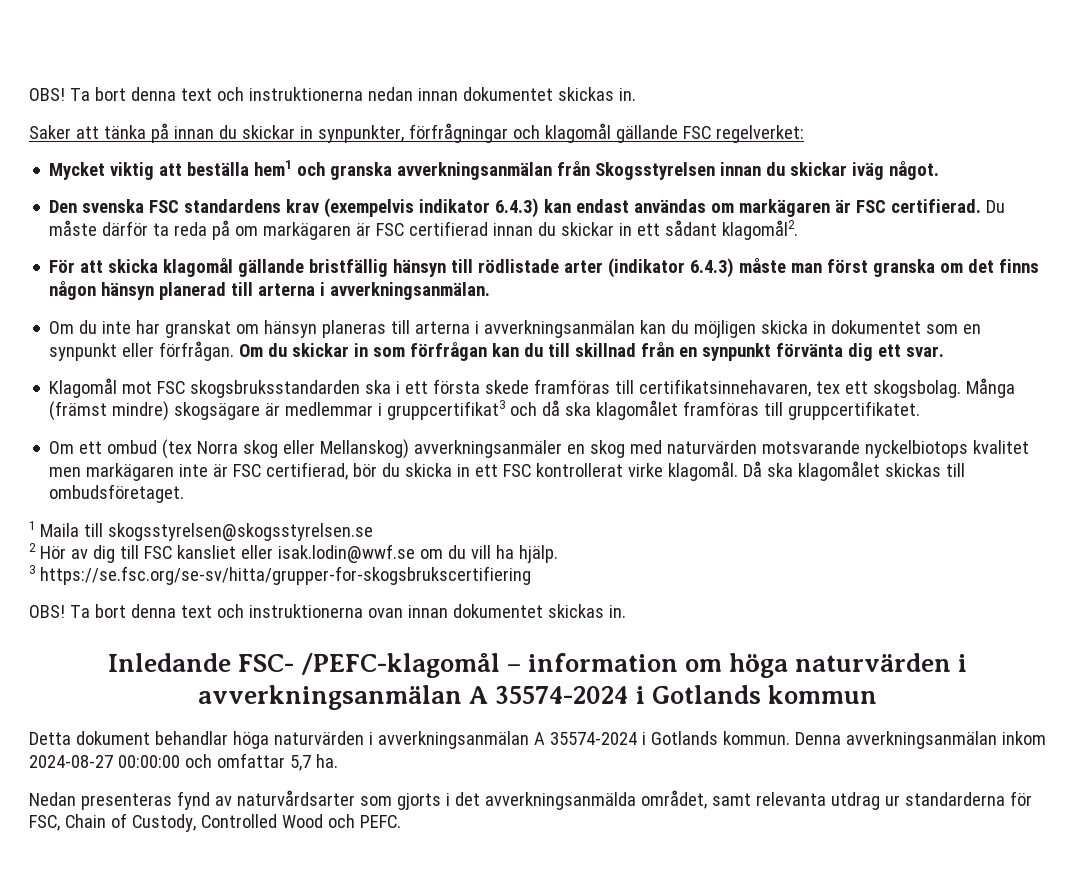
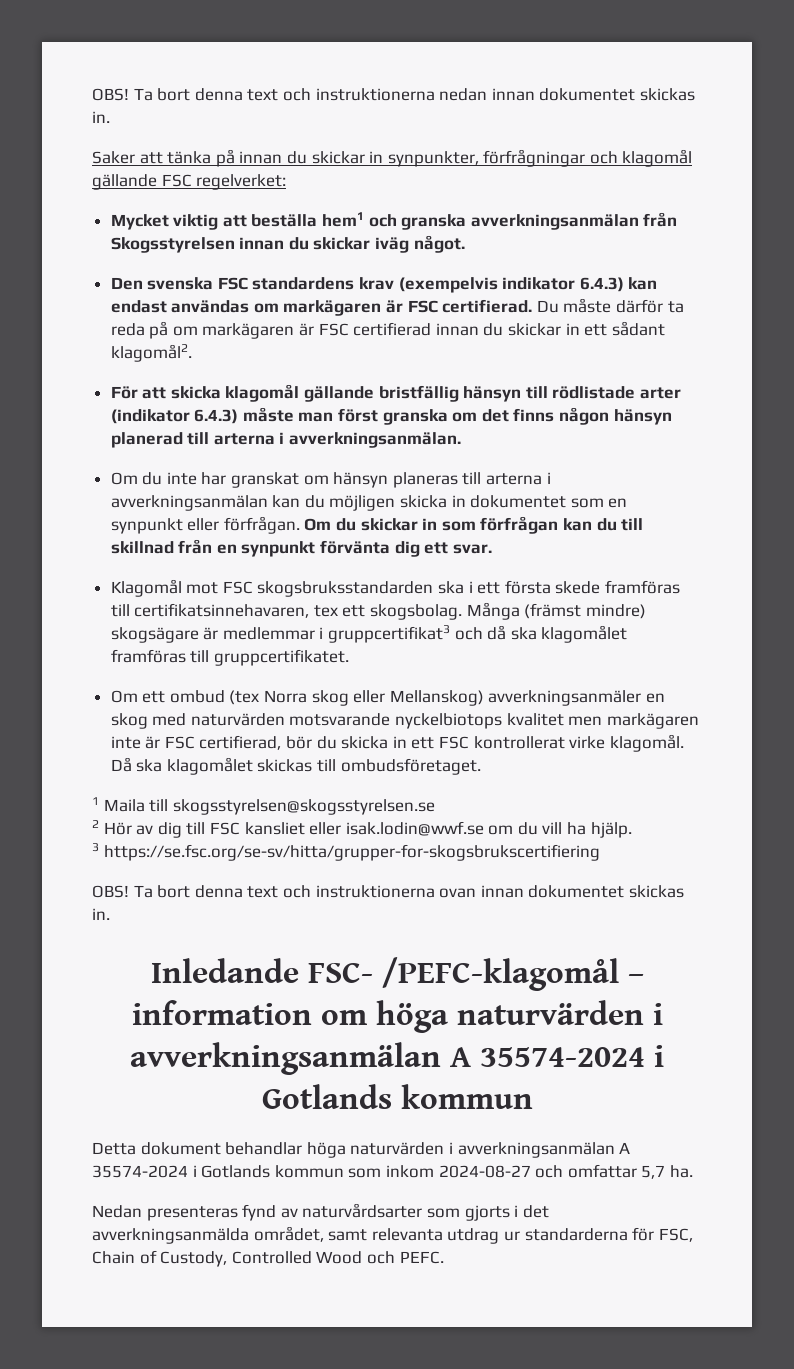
[722,731,997,749] kommun. Denna avverkningsanmälan -> [274,1165,382,1178] kommun som
[117,755,180,768] 00:00:00 -> (531, 1171) none

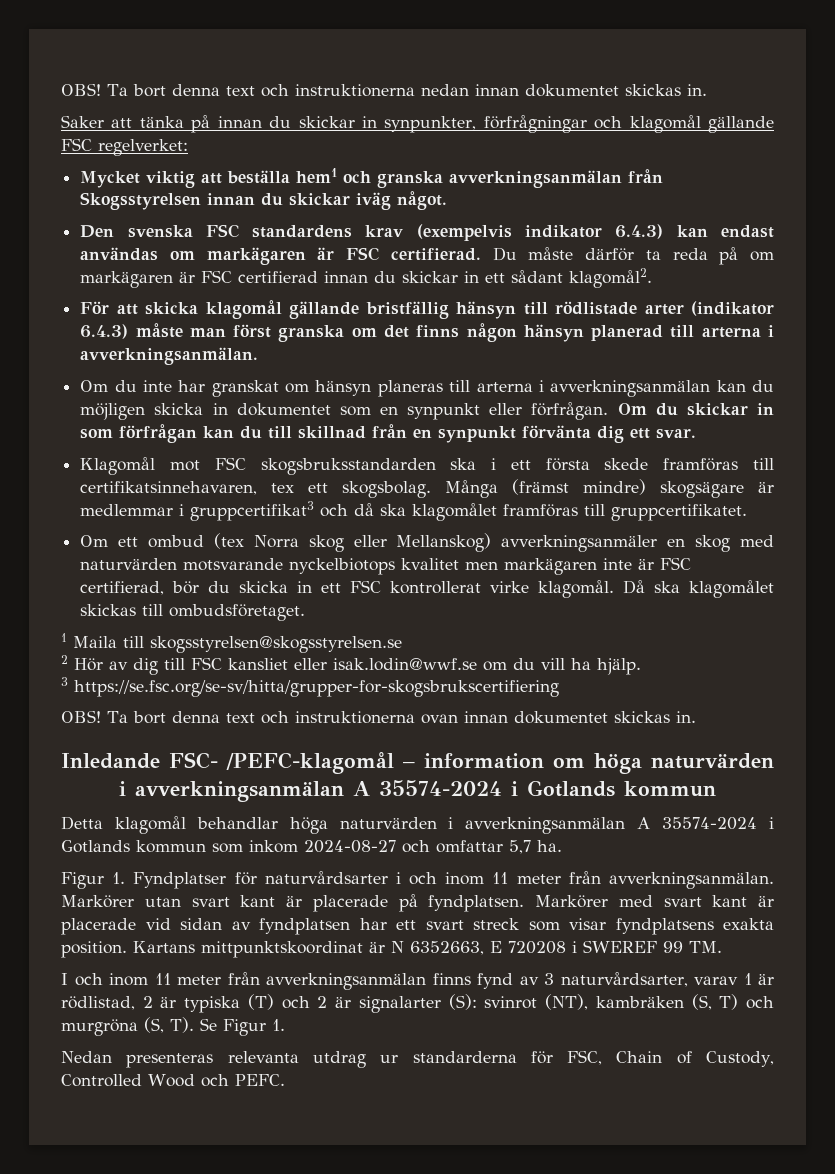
[140,1142,221,1155] dokument -> [114,816,186,834] klagomål
[92,1203,549,1221] [92,1226,368,1244] Nedan presenteras fynd av naturvårdsarter som gjorts i det avverkningsanmälda området, samt -> [61,871,774,889] [61,894,774,912] [61,918,774,935] [61,940,722,958] [61,972,774,990] [61,994,775,1013] [61,1017,285,1036] [61,1051,214,1068] Figur 1. Fyndplatser för naturvårdsarter i och inom 11 meter från avverkningsanmälan. Markörer utan svart kant är placerade på fyndplatsen. Markörer med svart kant är placerade vid sidan av fyndplatsen har ett svart streck som visar fyndplatsens exakta position. Kartans mittpunktskoordinat är N 6352663, E 720208 i SWEREF 99 TM. // I och inom 11 meter från avverkningsanmälan finns fynd av 3 naturvårdsarter, varav 1 är rödlistad, 2 är typiska (T) och 2 är signalarter (S): svinrot (NT), kambräken (S, T) och murgröna (S, T). Se Figur 1. // Nedan presenteras

